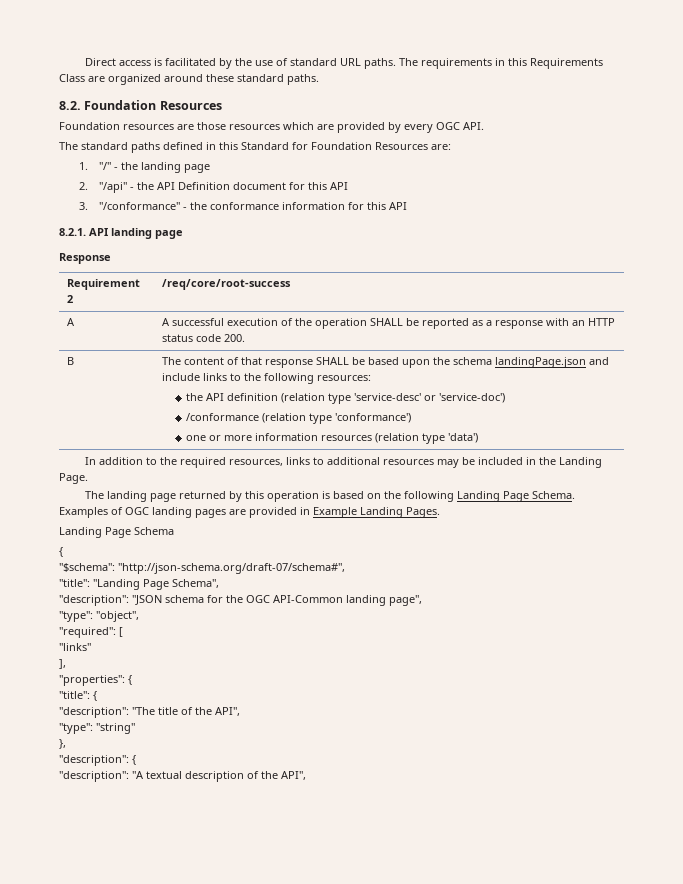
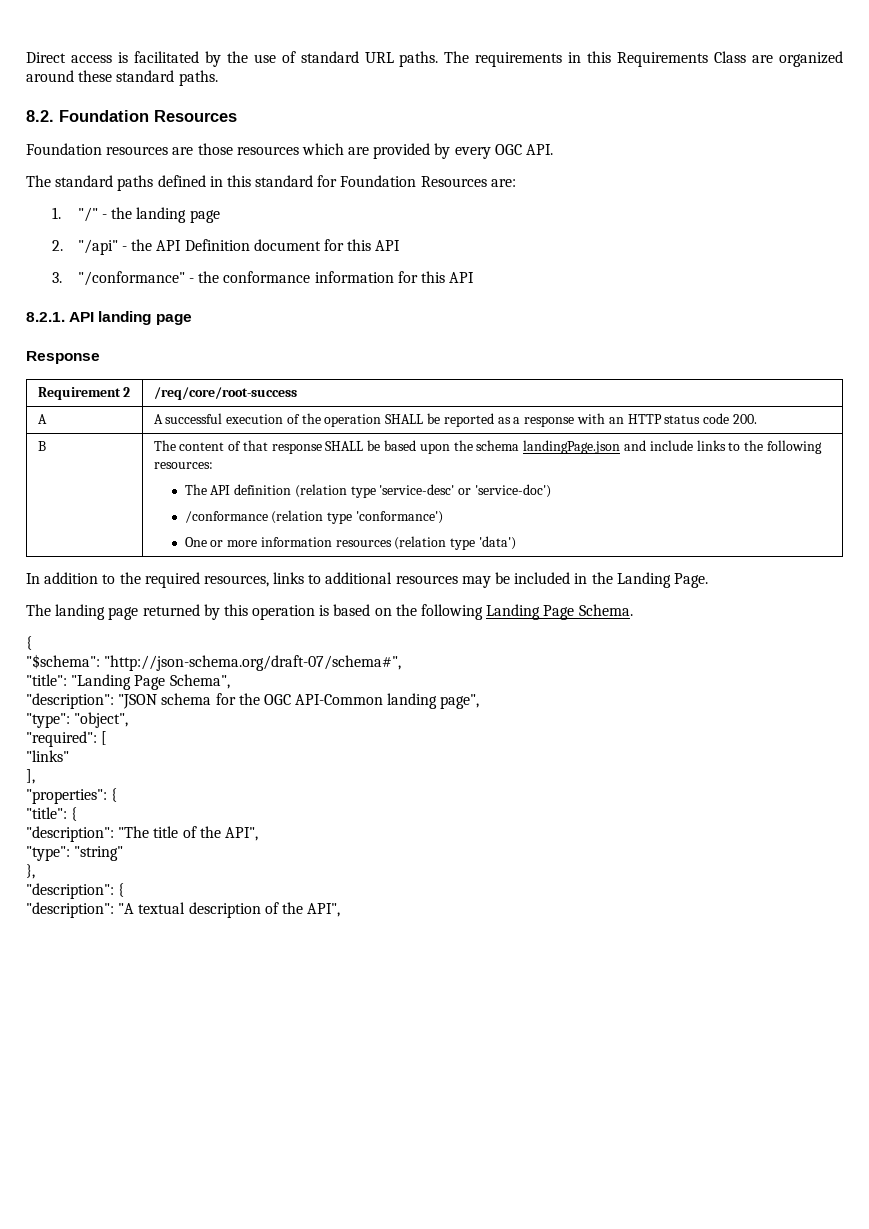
[241,142,289,150] Standard -> [255,175,314,187] standard
[185,393,203,401] the -> [184,484,207,495] The
[185,435,206,441] one -> [184,537,207,547] One
[59,507,440,518] [59,527,174,538] Examples of OGC landing pages are provided in Example Landing Pages. // Landing Page Schema -> (633, 610) none

